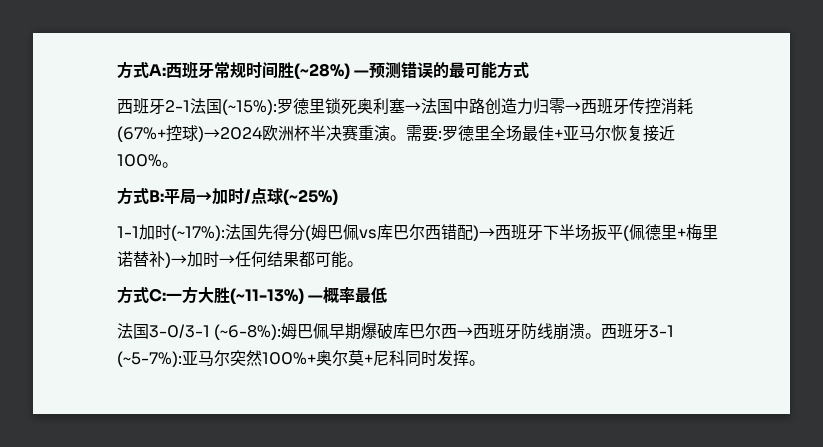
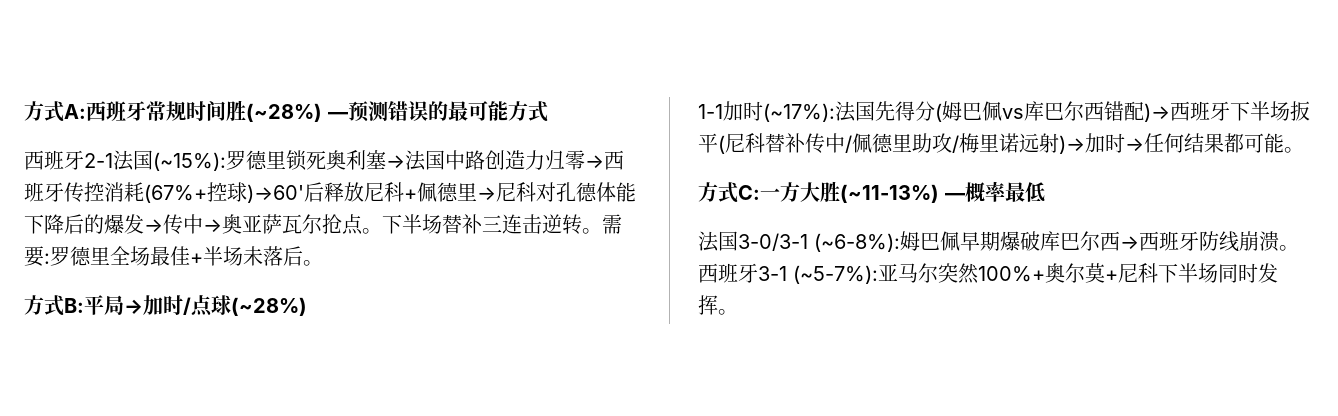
[198,124,390,142] )→2024欧洲杯半决赛重演 -> [247,182,636,203] [24,214,582,235] )→60'后释放尼科+佩德里→尼科对孔德体能下降后的爆发→传中→奥亚萨瓦尔抢点。下半场替补三连击逆转
[563,125,675,142] [117,154,162,167] 亚马尔恢复接近100% -> [203,246,303,266] 半场未落后
[283,189,338,205] (~25%) -> [231,297,307,316] (~28%)
[629,224,718,240] [117,251,165,267] 佩德里+梅里诺替补 -> [725,133,1059,153] 尼科替补传中/佩德里助攻/梅里诺远射
(405, 358) none -> [1158,263,1218,283] 下半场

